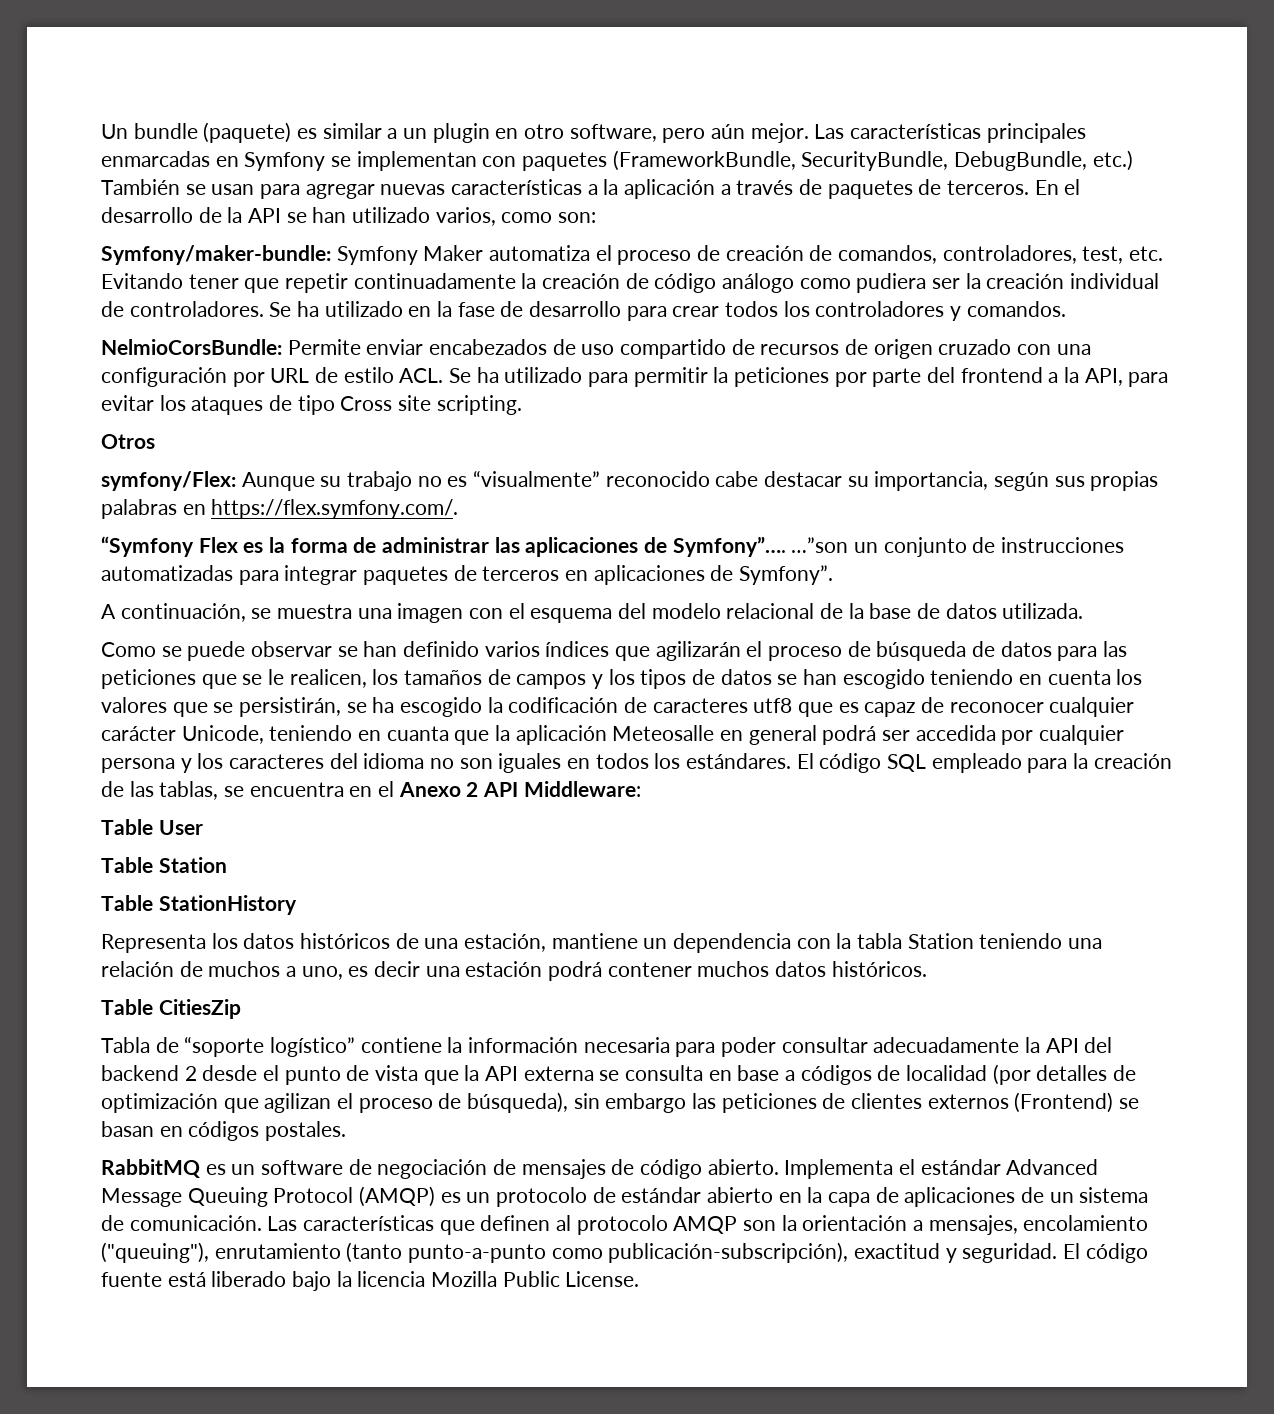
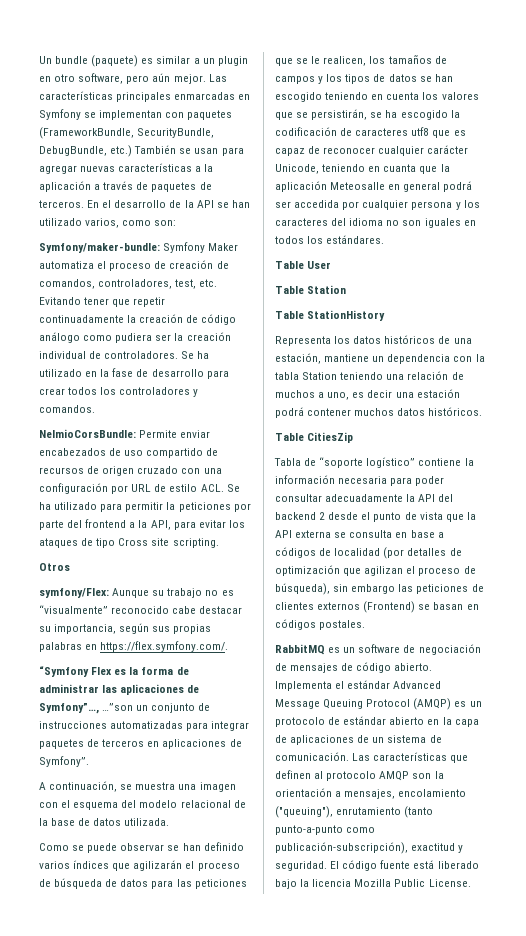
[672,536,786,557] Symfony”…. -> [39,703,99,714] Symfony”…,
[796,753,1172,773] [101,781,641,800] El código SQL empleado para la creación de las tablas, se encuentra en el Anexo 2 API Middleware: -> (385, 239) none

